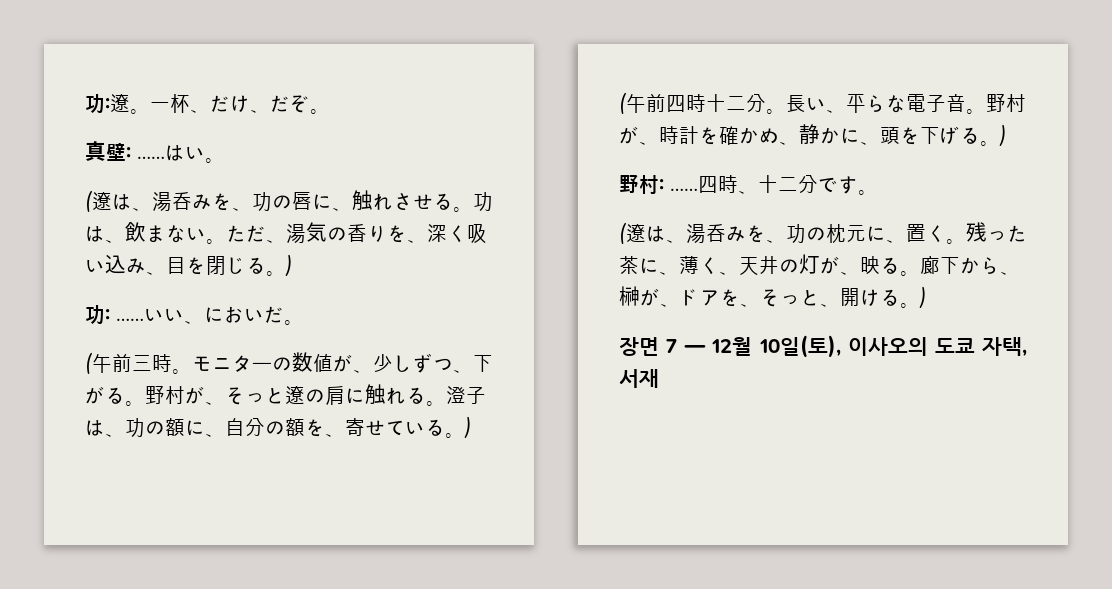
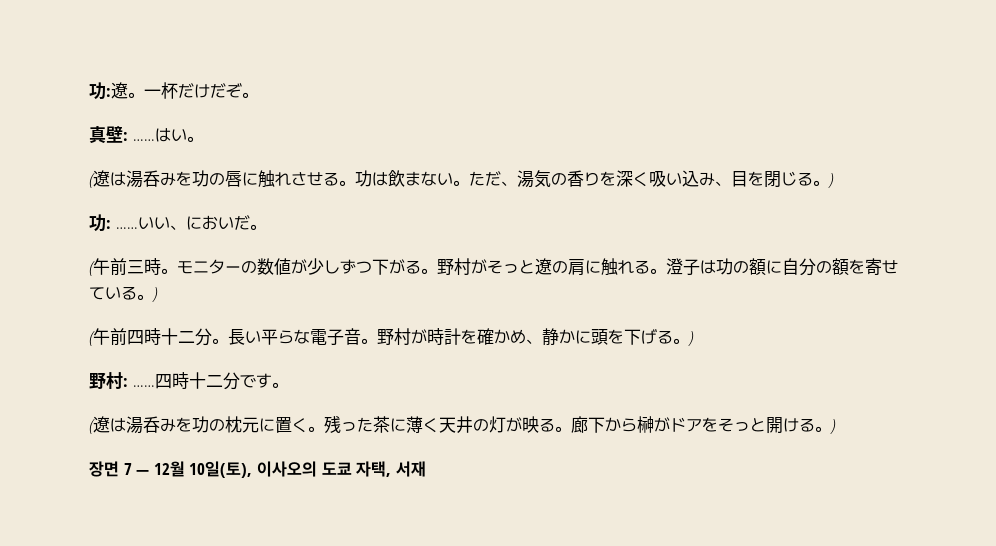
[190,95,270,113] 、だけ、 -> [178,83,210,98] だけ
[132,192,252,211] 、湯呑みを、 -> [126,170,192,188] 湯呑みを
[332,208,352,211] 、 -> (258, 179) none
[105,240,125,243] 、 -> (388, 179) none
[407,240,427,243] 、 -> (616, 178) none
[353,370,373,373] 、 -> (307, 266) none
[453,370,473,373] 、 -> (372, 267) none
[205,402,225,405] 、 -> (487, 266) none
[105,434,125,437] 、 -> (716, 267) none
[205,434,225,437] 、 -> (782, 267) none
[325,434,345,437] 、 -> (865, 266) none
[826,110,846,113] 、 -> (261, 337) none
[639,142,659,145] 、 -> (427, 336) none
[860,142,880,145] 、 -> (591, 337) none
[737,191,758,194] 、 -> (189, 380) none
[666,224,786,243] 、湯呑みを、 -> [126,416,192,434] 湯呑みを
[886,240,906,243] 、 -> (275, 425) none
[659,256,739,275] 、薄く、 -> [406,416,439,433] 薄く
[840,272,860,275] 、 -> (522, 424) none
[1000,272,1020,275] [619,286,840,307] 、榊が、ドアを、そっと、 -> [637,416,766,433] 榊がドアをそっと

